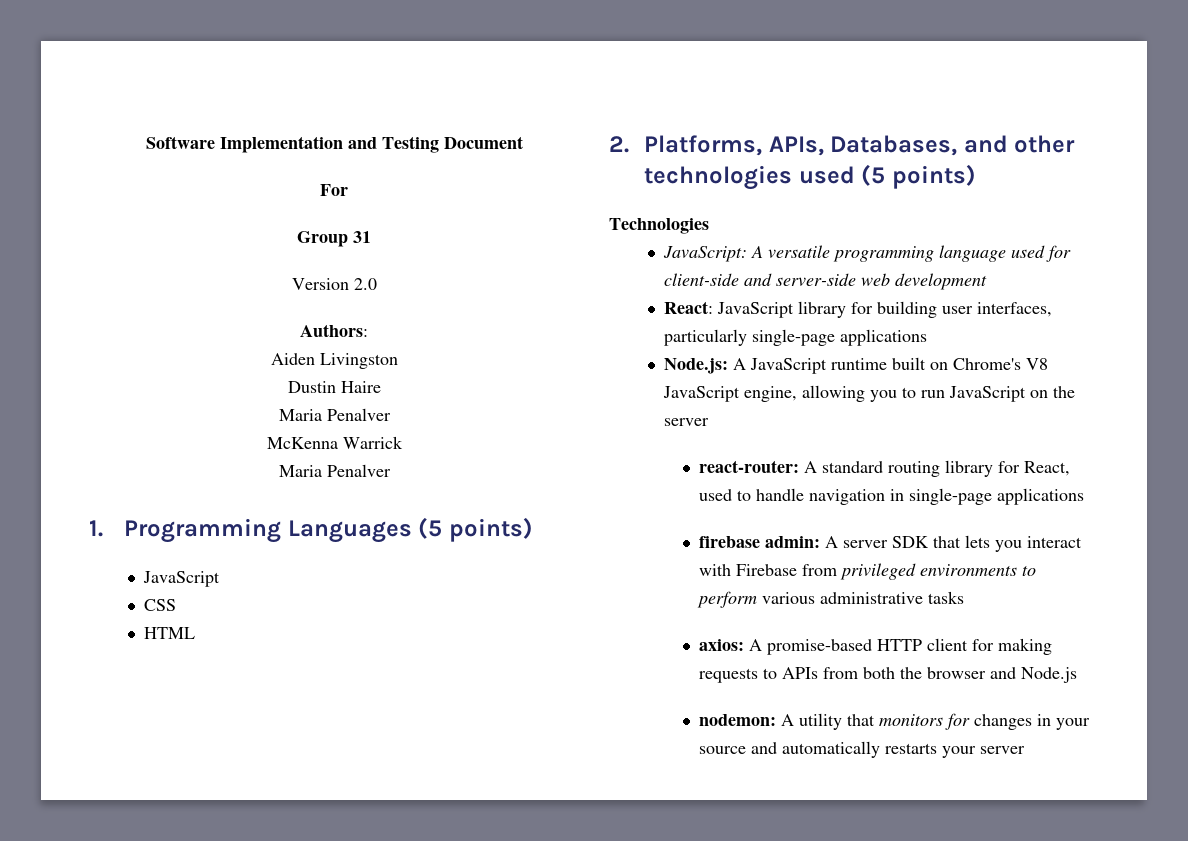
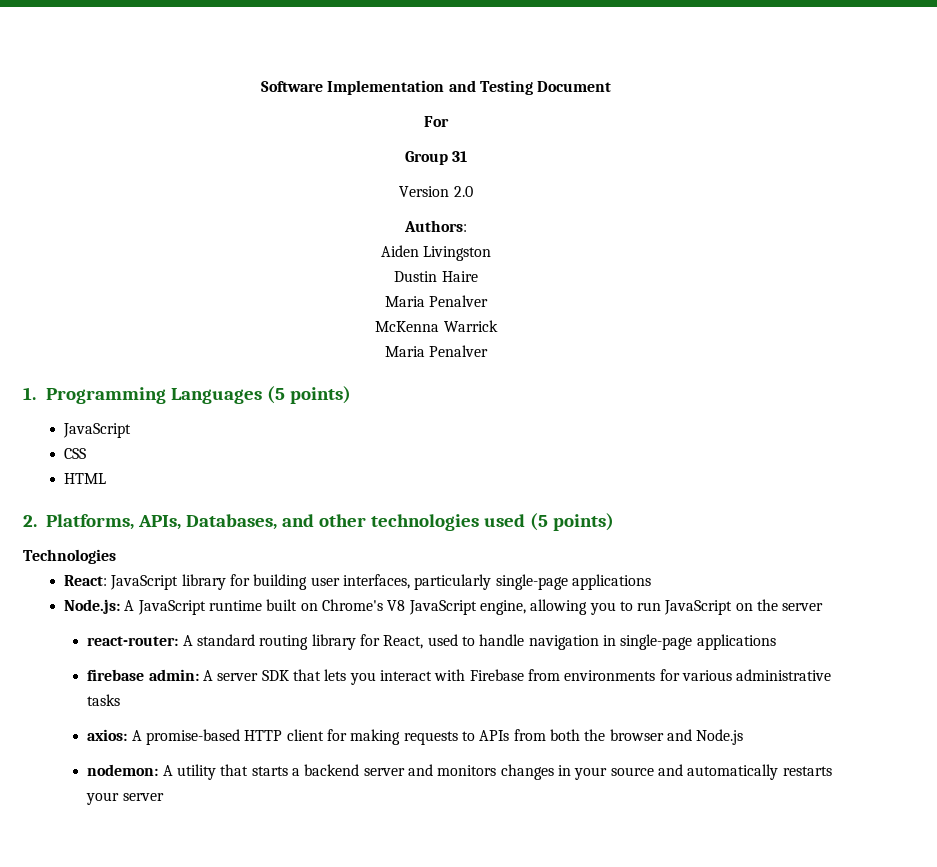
[663,245,1072,262] [664,273,988,290] // JavaScript: A versatile programming language used for client-side and server-side web development -> (116, 556) none
[840,563,1037,580] [697,591,758,608] privileged environments to perform -> [564,669,680,681] environments for
[879,713,971,730] monitors for -> [251,764,497,776] starts a backend server and monitors

